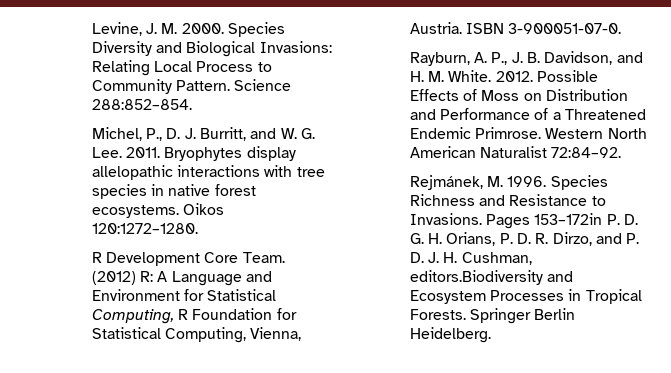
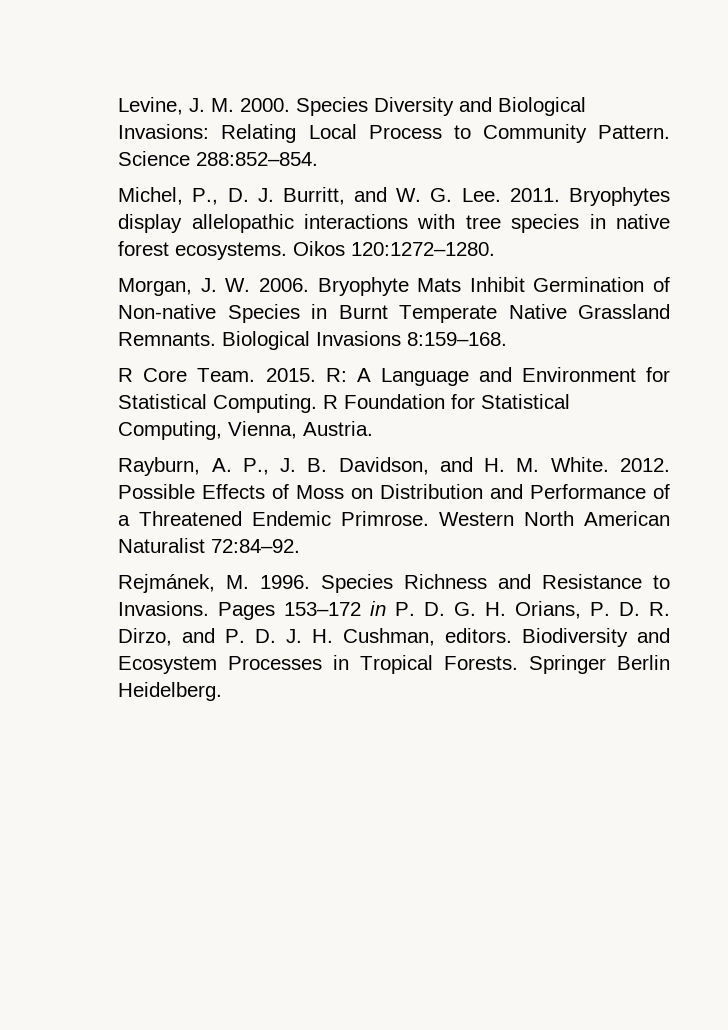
[91,252,201,266] // R Development -> [118,277,671,296] [118,304,670,323] [118,331,508,350] [118,368,134,382] // Morgan, J. W. 2006. Bryophyte Mats Inhibit Germination of Non-native Species in Burnt Temperate Native Grassland Remnants. Biological Invasions 8:159–168. // R
[91,271,136,285] (2012) -> [265,368,316,382] 2015.
[91,309,174,324] Computing, -> [213,394,318,413] Computing.
[466,23,622,34] ISBN 3-900051-07-0. -> (374, 428) none
[534,213,603,225] 153–172in -> [284,601,387,616] 153–172 in
[409,270,543,285] editors.Biodiversity -> [445,628,629,647] editors. Biodiversity

